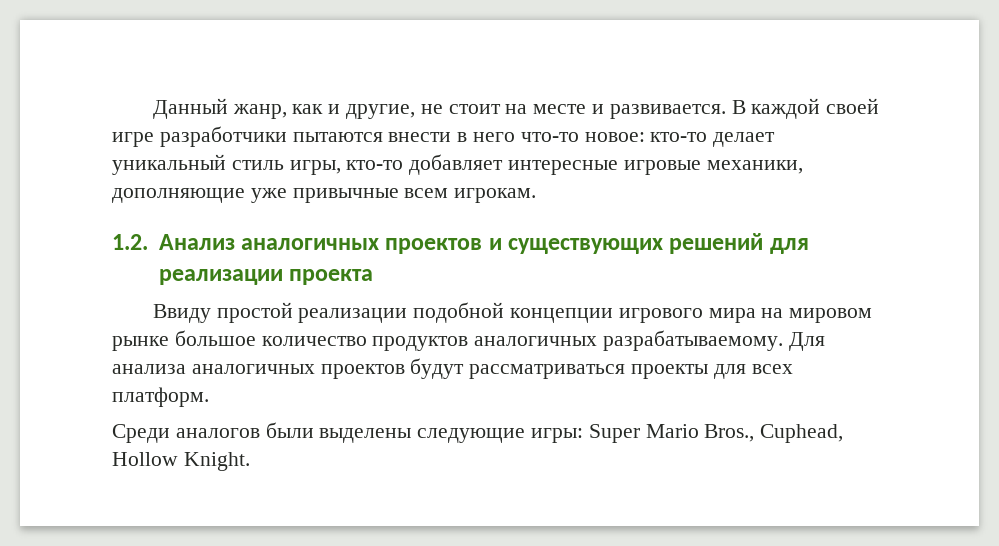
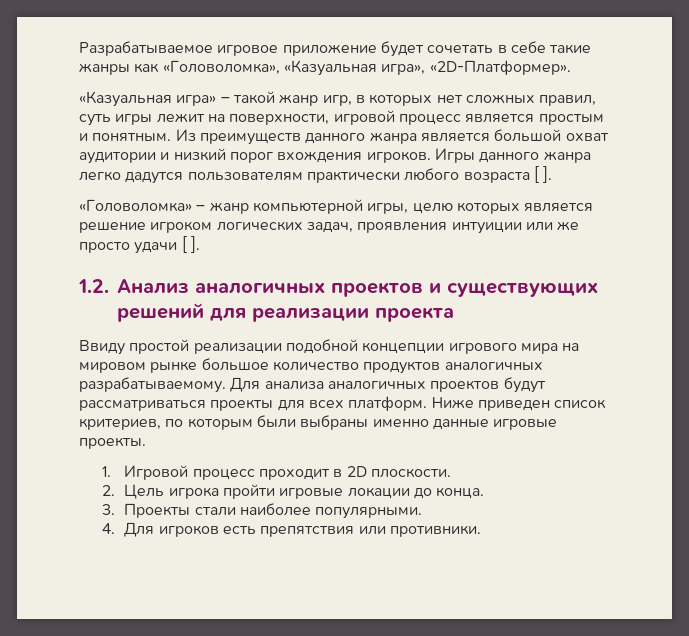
[152,98,880,119] [112,126,776,147] [112,154,803,175] [112,188,537,203] Данный жанр, как и другие, не стоит на месте и развивается. В каждой своей игре разработчики пытаются внести в него что-то новое: кто-то делает уникальный стиль игры, кто-то добавляет интересные игровые механики, дополняющие уже привычные всем игрокам. -> [79,41,592,57] [79,60,571,76] [79,91,597,107] [79,110,604,126] [79,129,609,145] [79,148,591,164] [78,166,553,184] [79,199,594,214] [79,221,580,234] [79,236,200,254] Разрабатываемое игровое приложение будет сочетать в себе такие жанры как «Головоломка», «Казуальная игра», «2D-Платформер». // «Казуальная игра» – такой жанр игр, в которых нет сложных правил, суть игры лежит на поверхности, игровой процесс является простым и понятным. Из преимуществ данного жанра является большой охват аудитории и низкий порог вхождения игроков. Игры данного жанра легко дадутся пользователям практически любого возраста [ ]. // «Головоломка» – жанр компьютерной игры, целю которых является решение игроком логических задач, проявления интуиции или же просто удачи [ ].
[112,422,844,443] [112,452,250,471] // Среди аналогов были выделены следующие игры: Super Mario Bros., Cuphead, Hollow Knight. -> [431,397,607,411] [79,415,558,430] [79,437,146,449] [101,465,452,480] [101,484,485,499] [101,503,423,519] [101,522,482,537] Ниже приведен список критериев, по которым были выбраны именно данные игровые проекты. // 1. Игровой процесс проходит в 2D плоскости. // 2. Цель игрока пройти игровые локации до конца. // 3. Проекты стали наиболее популярными. // 4. Для игроков есть препятствия или противники.

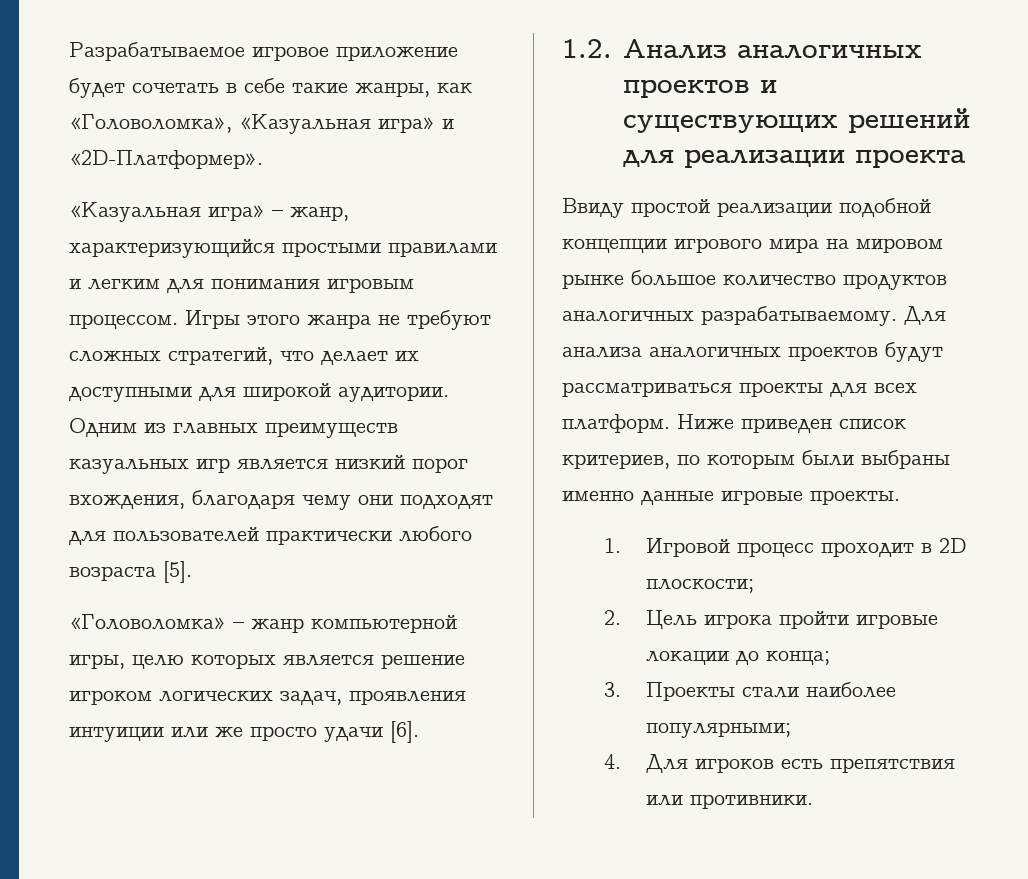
[79,63,130,75] жанры -> [355,82,430,97] жанры,
[381,64,426,75] игра», -> [378,117,454,133] игра» и
[232,91,597,106] [79,110,604,126] [79,129,609,145] [79,148,591,164] [78,171,303,184] такой жанр игр, в которых нет сложных правил, суть игры лежит на поверхности, игровой процесс является простым и понятным. Из преимуществ данного жанра является большой охват аудитории и низкий порог вхождения игроков. Игры данного жанра легко дадутся пользователям -> [290,206,349,221] [69,239,497,258] [69,278,414,293] [69,310,491,330] [69,347,419,365] [69,383,449,402] [69,418,398,438] [69,455,468,474] [69,490,493,510] [69,527,259,545] жанр, характеризующийся простыми правилами и легким для понимания игровым процессом. Игры этого жанра не требуют сложных стратегий, что делает их доступными для широкой аудитории. Одним из главных преимуществ казуальных игр является низкий порог вхождения, благодаря чему они подходят для пользователей
[533,166,553,183] [ ]. -> [163,561,192,583] [5].
[181,236,200,253] [ ]. -> [390,721,419,743] [6].
[371,468,452,478] плоскости. -> [646,579,755,593] плоскости;
[436,487,485,499] конца. -> [766,651,831,665] конца;
[315,507,423,519] популярными. -> [646,722,792,738] популярными;

